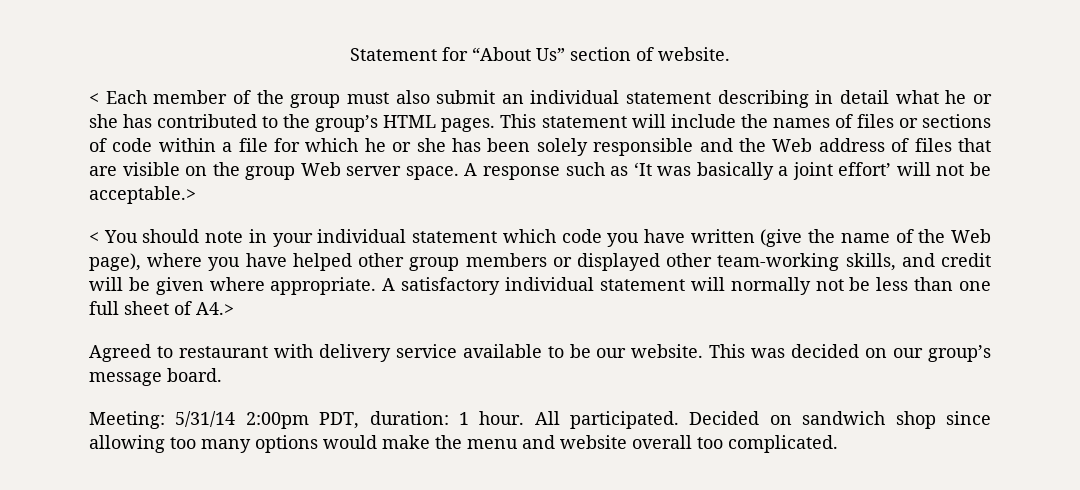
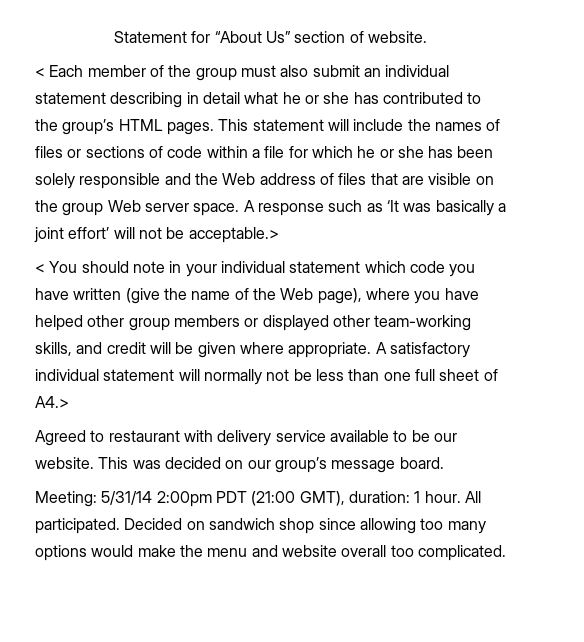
[319,412,360,429] PDT, -> [215,491,345,506] PDT (21:00 GMT),

